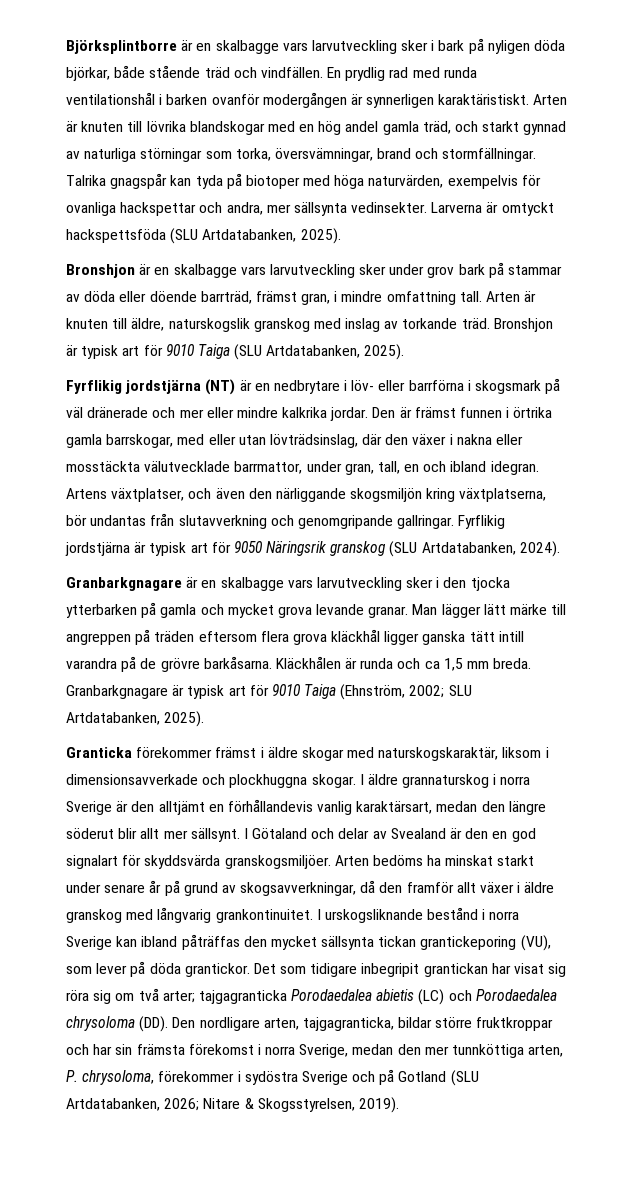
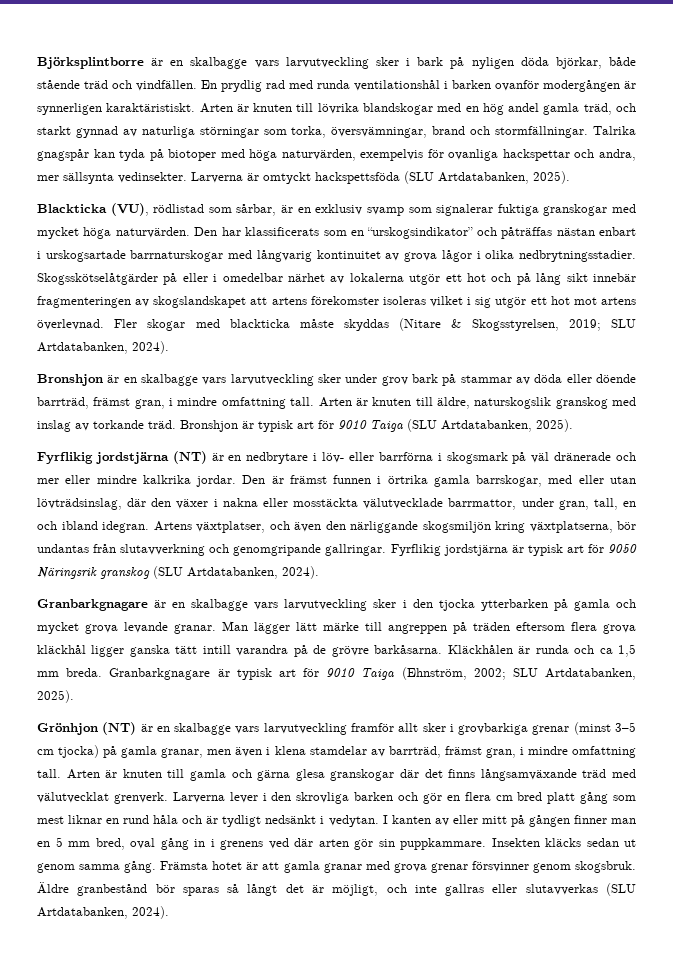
(341, 236) none -> [37,203,637,216] [37,227,636,239] [37,250,637,262] [37,273,636,285] [37,296,637,308] [37,318,636,331] [37,341,169,354] // Blackticka (VU), rödlistad som sårbar, är en exklusiv svamp som signalerar fuktiga granskogar med mycket höga naturvärden. Den har klassificerats som en “urskogsindikator” och påträffas nästan enbart i urskogsartade barrnaturskogar med långvarig kontinuitet av grova lågor i olika nedbrytningsstadier. Skogsskötselåtgärder på eller i omedelbar närhet av lokalerna utgör ett hot och på lång sikt innebär fragmenteringen av skogslandskapet att artens förekomster isoleras vilket i sig utgör ett hot mot artens överlevnad. Fler skogar med blackticka måste skyddas (Nitare & Skogsstyrelsen, 2019; SLU Artdatabanken, 2024).
[66,747,549,761] [66,774,531,788] [66,799,546,815] [66,828,536,842] [66,855,535,869] [66,880,555,896] [66,907,520,923] [66,934,551,951] [66,961,567,977] [66,988,557,1005] [66,1016,554,1032] [66,1044,564,1058] [66,1069,479,1086] [66,1097,399,1113] Granticka förekommer främst i äldre skogar med naturskogskaraktär, liksom i dimensionsavverkade och plockhuggna skogar. I äldre grannaturskog i norra Sverige är den alltjämt en förhållandevis vanlig karaktärsart, medan den längre söderut blir allt mer sällsynt. I Götaland och delar av Svealand är den en god signalart för skyddsvärda granskogsmiljöer. Arten bedöms ha minskat starkt under senare år på grund av skogsavverkningar, då den framför allt växer i äldre granskog med långvarig grankontinuitet. I urskogsliknande bestånd i norra Sverige kan ibland påträffas den mycket sällsynta tickan grantickeporing (VU), som lever på döda grantickor. Det som tidigare inbegripit grantickan har visat sig röra sig om två arter; tajgagranticka Porodaedalea abietis (LC) och Porodaedalea chrysoloma (DD). Den nordligare arten, tajgagranticka, bildar större fruktkroppar och har sin främsta förekomst i norra Sverige, medan den mer tunnköttiga arten, P. chrysoloma, förekommer i sydöstra Sverige och på Gotland (SLU Artdatabanken, 2026; Nitare & Skogsstyrelsen, 2019). -> [37,722,636,735] [37,745,636,758] [37,769,637,781] [37,792,636,804] [37,815,636,827] [37,837,636,850] [37,861,636,873] [37,882,636,896] [37,906,169,919] Grönhjon (NT) är en skalbagge vars larvutveckling framför allt sker i grovbarkiga grenar (minst 3–5 cm tjocka) på gamla granar, men även i klena stamdelar av barrträd, främst gran, i mindre omfattning tall. Arten är knuten till gamla och gärna glesa granskogar där det finns långsamväxande träd med välutvecklat grenverk. Larverna lever i den skrovliga barken och gör en flera cm bred platt gång som mest liknar en rund håla och är tydligt nedsänkt i vedytan. I kanten av eller mitt på gången finner man en 5 mm bred, oval gång in i grenens ved där arten gör sin puppkammare. Insekten kläcks sedan ut genom samma gång. Främsta hotet är att gamla granar med grova grenar försvinner genom skogsbruk. Äldre granbestånd bör sparas så långt det är möjligt, och inte gallras eller slutavverkas (SLU Artdatabanken, 2024).

